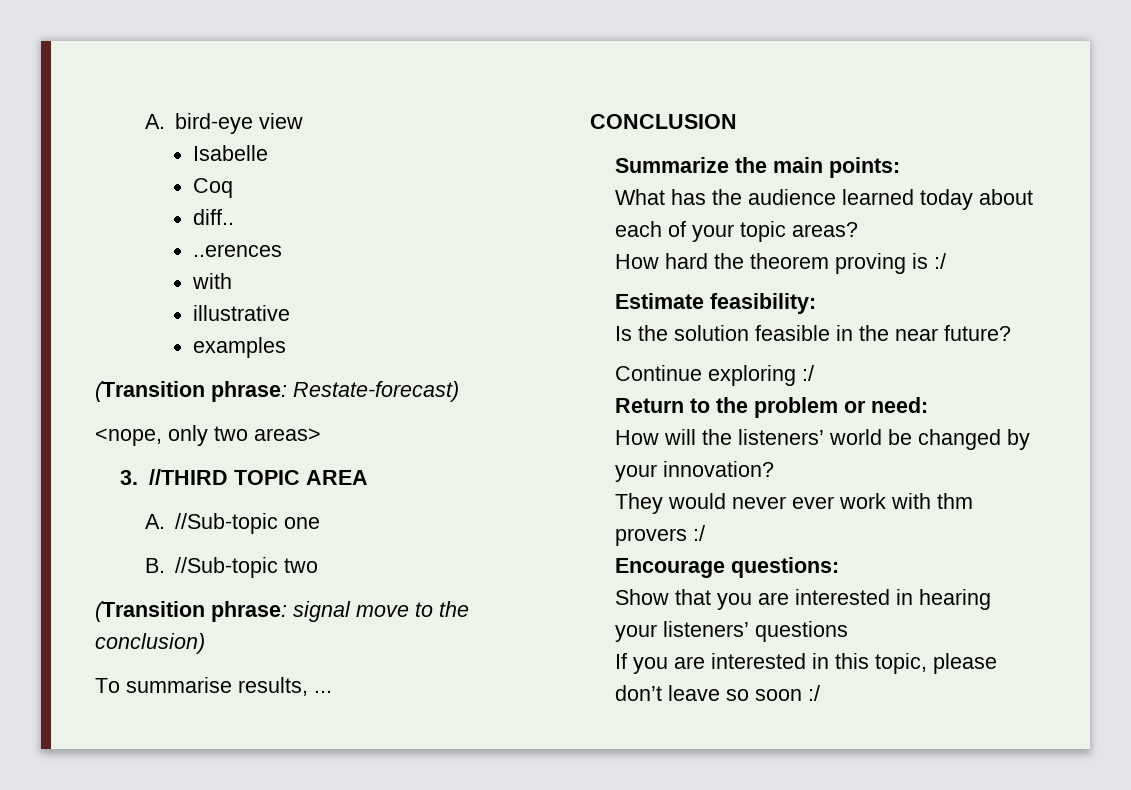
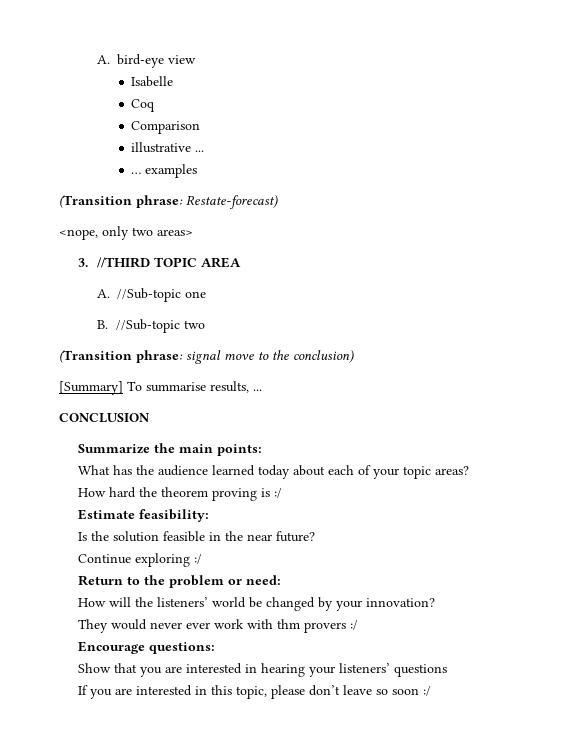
[193,209,235,225] [193,244,283,257] [192,273,233,289] diff.. // ..erences // with -> [131,121,201,134] Comparison
(291, 313) // -> [195,150,205,152] [131,172,142,174] ... // …
(205, 643) none -> [59,381,123,395] [Summary]

